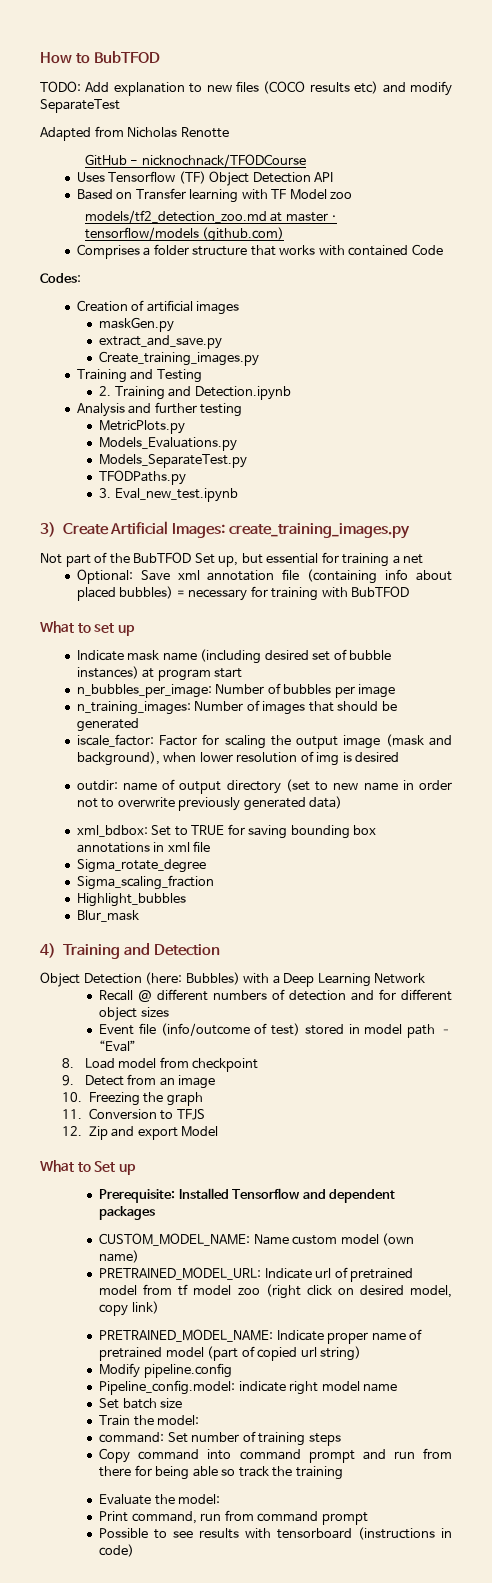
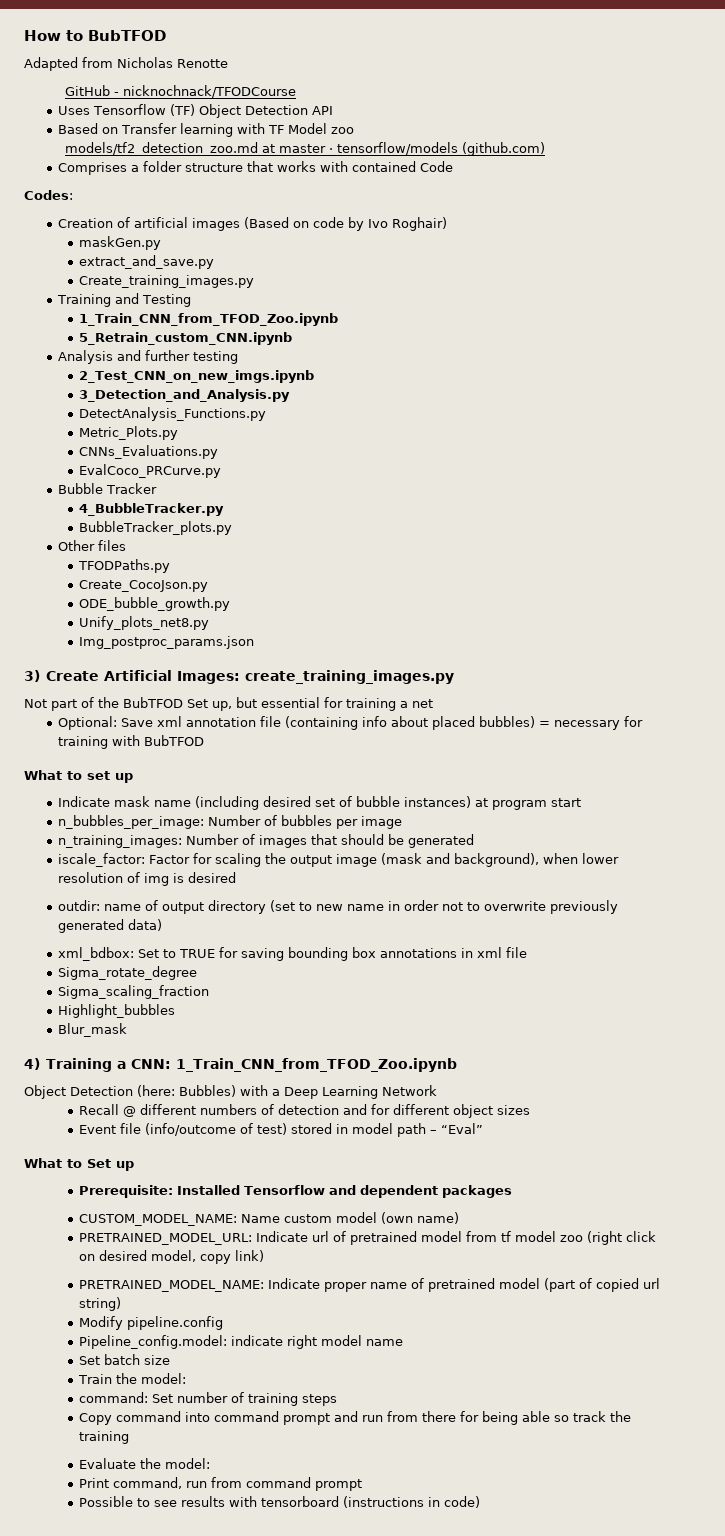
[40,81,452,96] [40,99,120,113] // TODO: Add explanation to new files (COCO results etc) and modify SeparateTest -> (166, 35) none
(240, 308) none -> [244,217,448,231] (Based on code by Ivo Roghair)
[99,386,291,400] 2. Training and Detection.ipynb -> [79,313,339,326] [79,332,293,345] 1_Train_CNN_from_TFOD_Zoo.ipynb // 5_Retrain_custom_CNN.ipynb
[99,420,186,434] [99,437,238,451] [99,454,248,468] [99,470,187,485] [99,488,238,502] MetricPlots.py // Models_Evaluations.py // Models_SeparateTest.py // TFODPaths.py // 3. Eval_new_test.ipynb -> [79,370,315,383] [79,389,291,402] [79,407,267,421] [79,426,179,440] [79,445,219,459] [79,464,222,478] [58,483,158,494] [79,503,225,516] [79,521,233,535] [58,540,127,551] [78,559,171,573] [79,580,209,592] [79,597,231,611] [79,616,210,630] [79,636,255,649] 2_Test_CNN_on_new_imgs.ipynb // 3_Detection_and_Analysis.py // DetectAnalysis_Functions.py // Metric_Plots.py // CNNs_Evaluations.py // EvalCoco_PRCurve.py // Bubble Tracker // 4_BubbleTracker.py // BubbleTracker_plots.py // Other files // TFODPaths.py // Create_CocoJson.py // ODE_bubble_growth.py // Unify_plots_net8.py // Img_postproc_params.json
[124,943,221,956] and Detection -> [117,1058,458,1072] a CNN: 1_Train_CNN_from_TFOD_Zoo.ipynb
[62,1057,259,1072] [62,1074,216,1089] [62,1092,203,1106] [62,1108,205,1120] [62,1126,219,1140] // 8. Load model from checkpoint // 9. Detect from an image // 10. Freezing the graph // 11. Conversion to TFJS // 12. Zip and export Model -> (484, 1128) none

